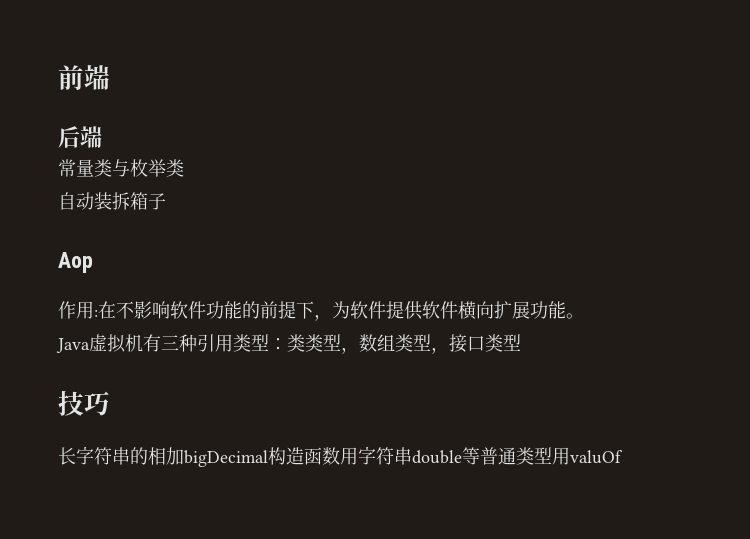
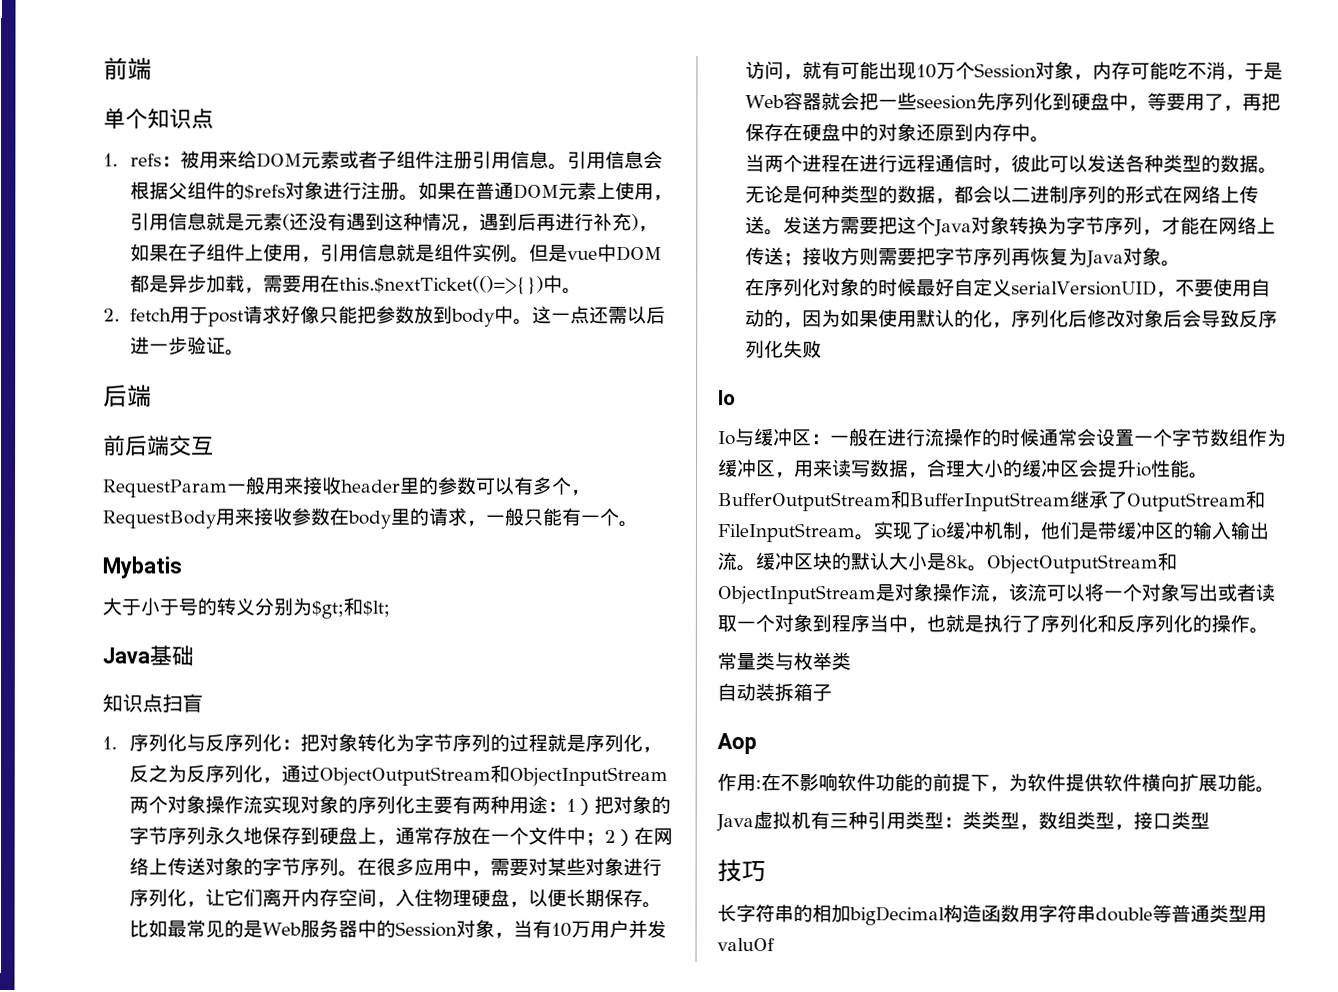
[58,126,102,148] 后端 -> [103,108,214,130] [103,150,663,170] [129,181,673,202] [129,212,658,232] [129,243,662,263] [129,274,582,295] [103,305,666,327] [129,336,245,356] [103,384,152,408] [103,434,214,457] [102,476,591,498] [102,507,638,529] [102,556,182,579] [102,597,390,619] [102,645,194,666] [102,693,203,713] [102,733,662,753] [128,764,668,786] [128,795,671,815] [128,826,673,846] [128,857,662,877] [128,888,662,908] [128,919,667,939] [744,61,1283,81] [744,92,1281,112] [744,123,1050,143] [744,154,1278,174] [744,185,1259,205] [744,216,1276,237] [744,247,1181,268] [744,278,1271,298] [744,309,1278,329] [744,340,822,359] [718,390,736,406] [718,428,1287,447] [718,459,1209,479] [717,490,1266,512] [717,521,1269,543] [717,552,1177,574] [717,583,1275,605] [717,614,1269,634] 单个知识点 // 1. refs：被用来给DOM元素或者子组件注册引用信息。引用信息会根据父组件的$refs对象进行注册。如果在普通DOM元素上使用，引用信息就是元素(还没有遇到这种情况，遇到后再进行补充)，如果在子组件上使用，引用信息就是组件实例。但是vue中DOM都是异步加载，需要用在this.$nextTicket(()=>{})中。 // 2. fetch用于post请求好像只能把参数放到body中。这一点还需以后进一步验证。 // 后端 // 前后端交互 // RequestParam一般用来接收header里的参数可以有多个，RequestBody用来接收参数在body里的请求，一般只能有一个。 // Mybatis // 大于小于号的转义分别为$gt;和$lt; // Java基础 // 知识点扫盲 // 1.序列化与反序列化：把对象转化为字节序列的过程就是序列化，反之为反序列化，通过ObjectOutputStream和ObjectInputStream两个对象操作流实现对象的序列化主要有两种用途：1）把对象的字节序列永久地保存到硬盘上，通常存放在一个文件中；2）在网络上传送对象的字节序列。在很多应用中，需要对某些对象进行序列化，让它们离开内存空间，入住物理硬盘，以便长期保存。比如最常见的是Web服务器中的Session对象，当有10万用户并发访问，就有可能出现10万个Session对象，内存可能吃不消，于是Web容器就会把一些seesion先序列化到硬盘中，等要用了，再把保存在硬盘中的对象还原到内存中。 // 当两个进程在进行远程通信时，彼此可以发送各种类型的数据。无论是何种类型的数据，都会以二进制序列的形式在网络上传送。发送方需要把这个Java对象转换为字节序列，才能在网络上传送；接收方则需要把字节序列再恢复为Java对象。 // 在序列化对象的时候最好自定义serialVersionUID，不要使用自动的，因为如果使用默认的化，序列化后修改对象后会导致反序列化失败 // Io // Io与缓冲区：一般在进行流操作的时候通常会设置一个字节数组作为缓冲区，用来读写数据，合理大小的缓冲区会提升io性能。BufferOutputStream和BufferInputStream继承了OutputStream和FileInputStream。实现了io缓冲机制，他们是带缓冲区的输入输出流。缓冲区块的默认大小是8k。ObjectOutputStream和ObjectInputStream是对象操作流，该流可以将一个对象写出或者读取一个对象到程序当中，也就是执行了序列化和反序列化的操作。

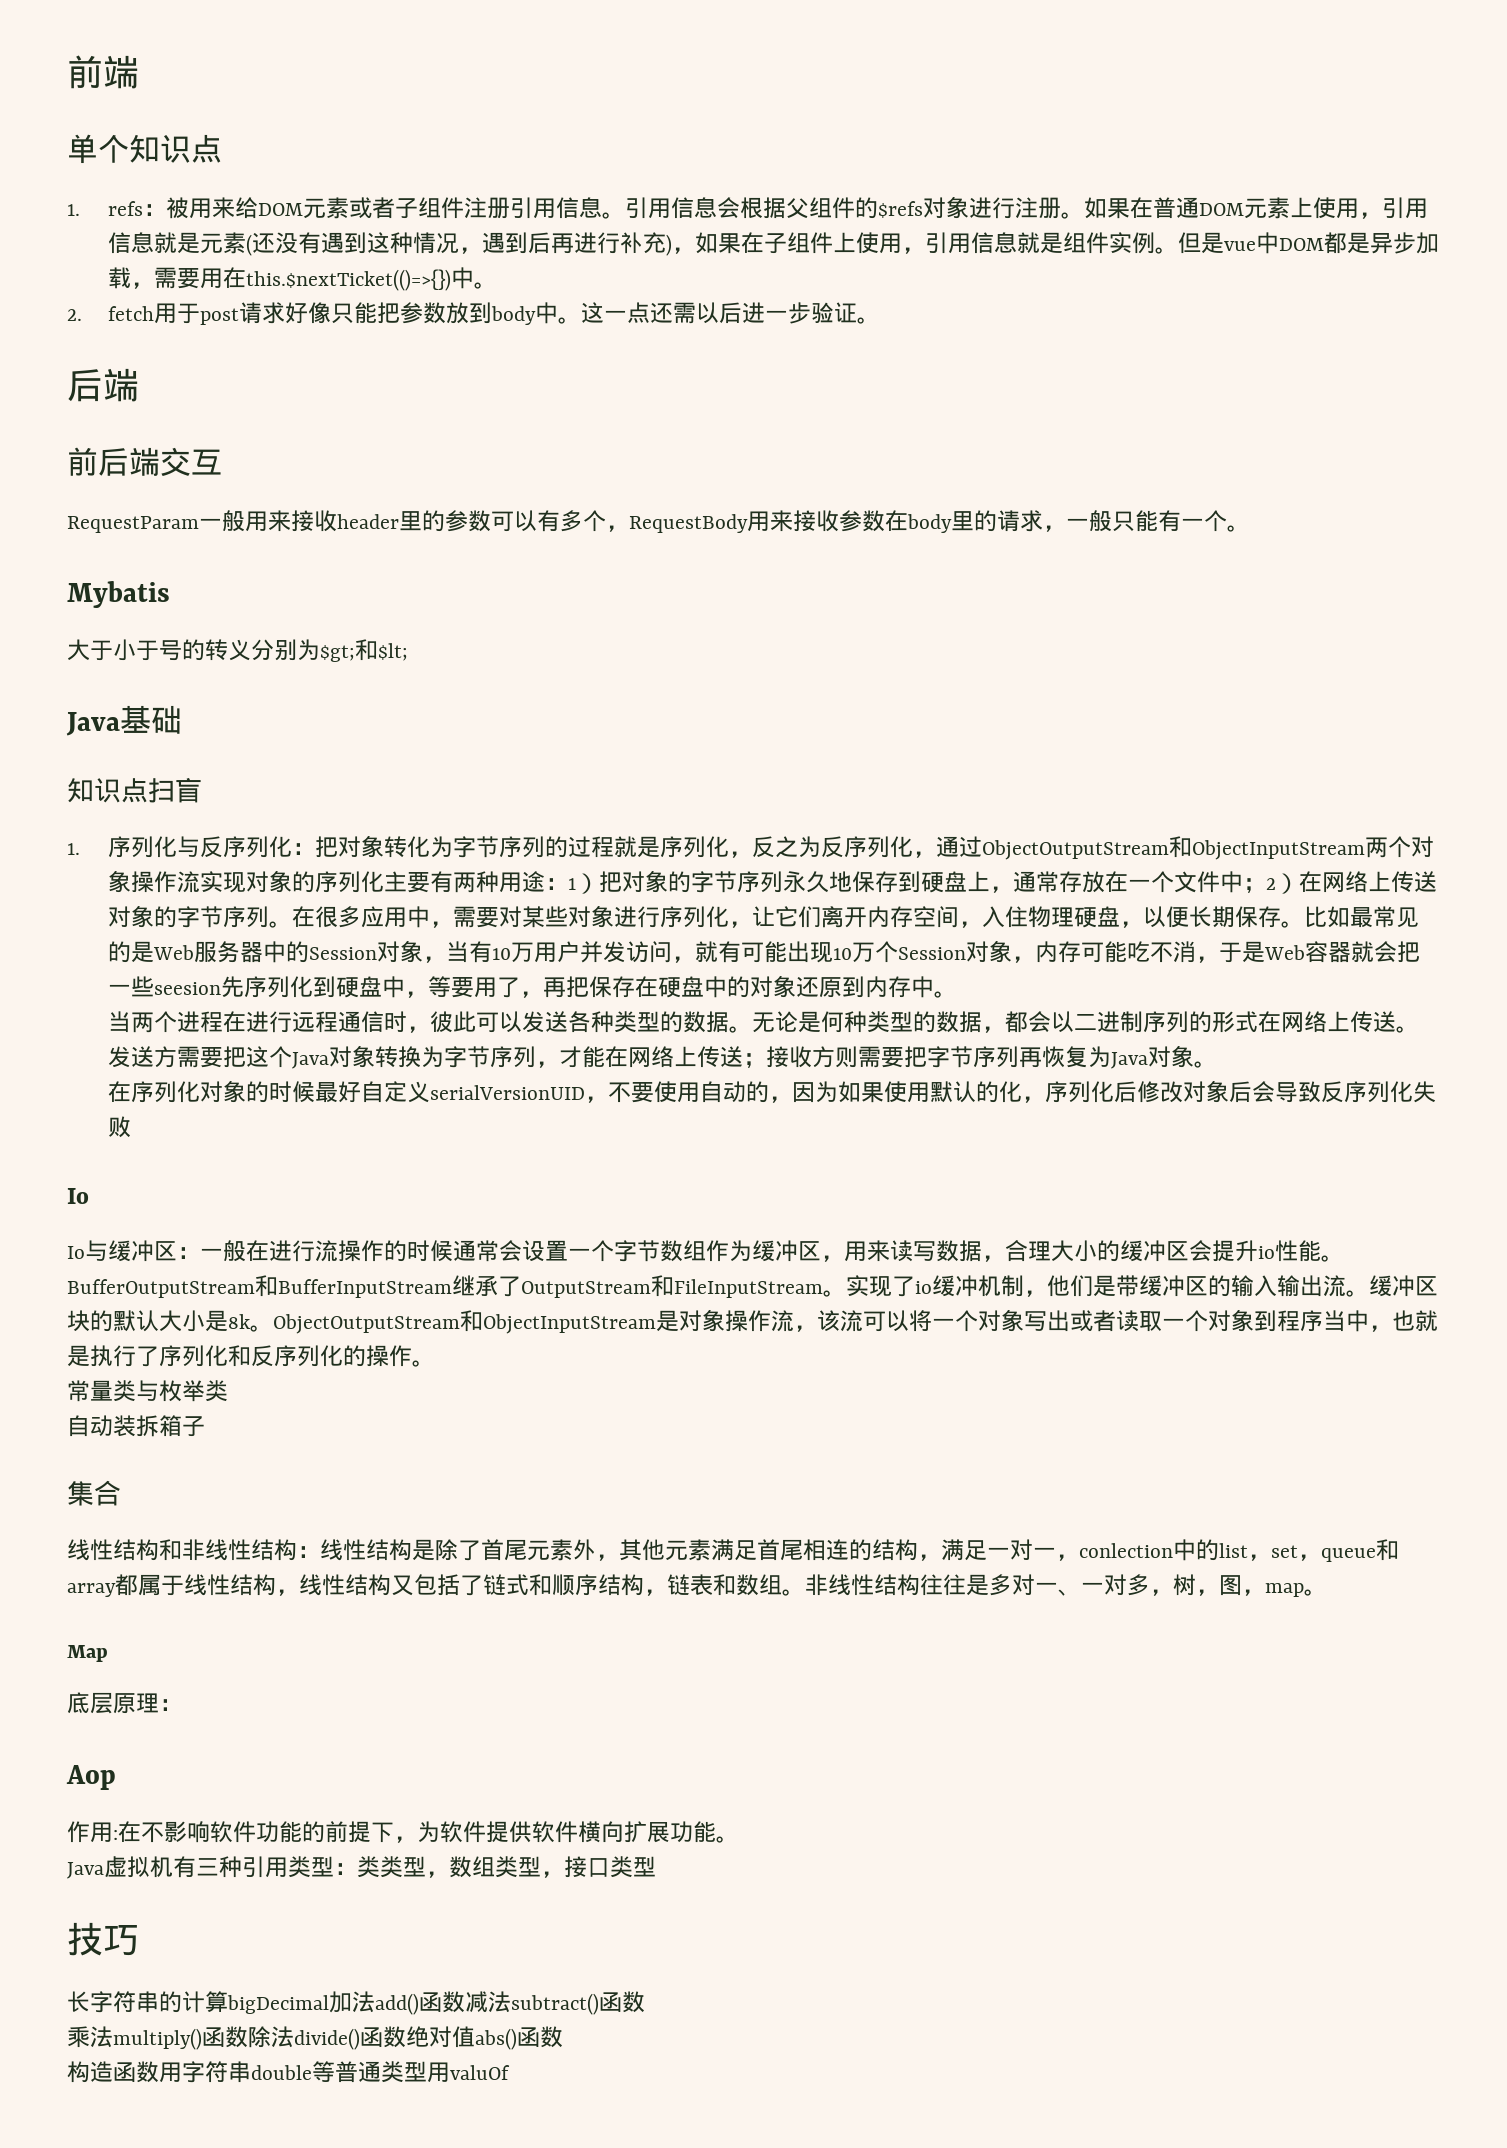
(832, 693) none -> [67,1480,121,1506] [67,1539,1399,1562] [67,1574,1327,1597] [67,1645,108,1662] [67,1692,182,1714] // 集合 // 线性结构和非线性结构：线性结构是除了首尾元素外，其他元素满足首尾相连的结构，满足一对一，conlection中的list，set，queue和array都属于线性结构，线性结构又包括了链式和顺序结构，链表和数组。非线性结构往往是多对一、一对多，树，图，map。 // Map // 底层原理：
[812,904,945,926] 相加bigDecimal -> [182,1991,645,2015] [67,2026,563,2050] 计算bigDecimal加法add()函数减法subtract()函数 // 乘法multiply()函数除法divide()函数绝对值abs()函数 //

